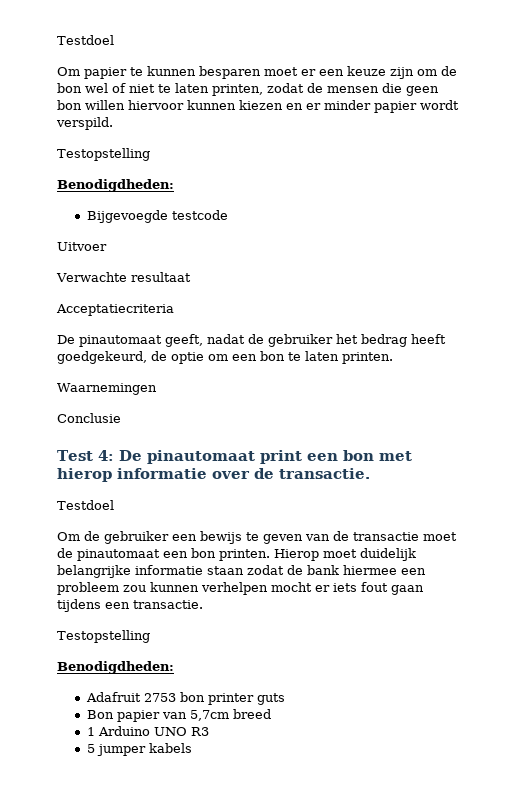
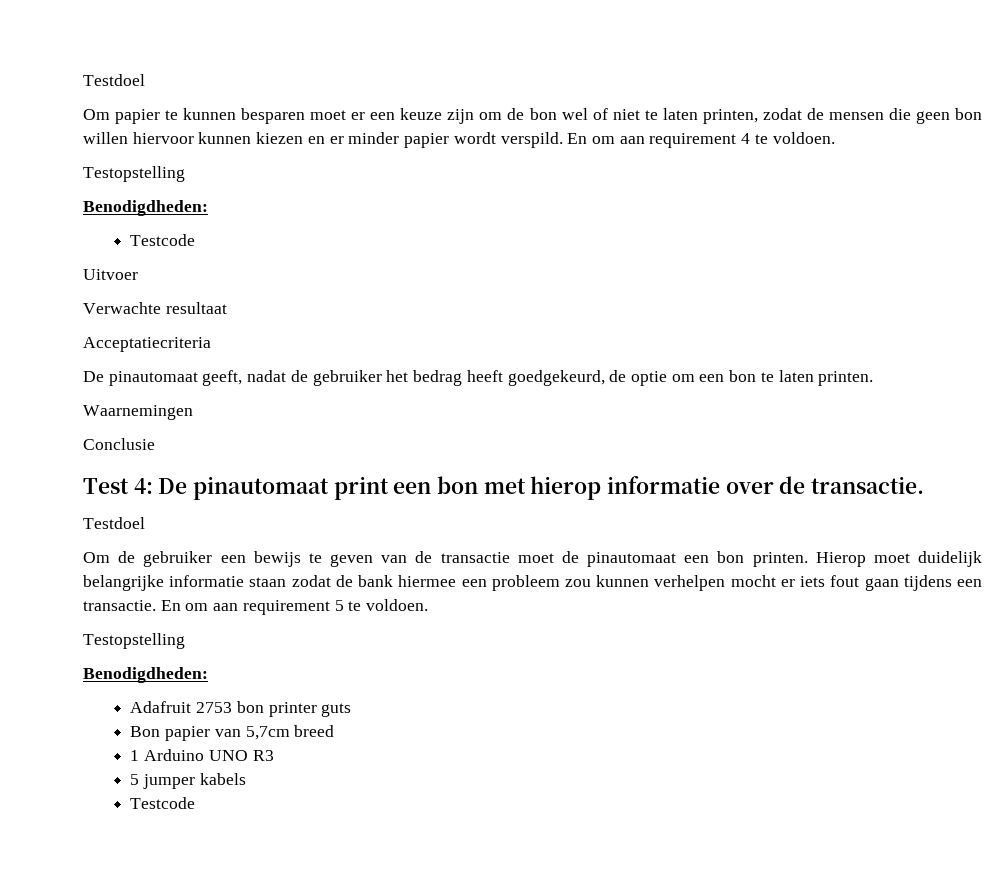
[57,148,150,161] [57,179,174,192] [86,210,228,223] // Testopstelling // Benodigdheden: // Bijgevoegde testcode -> [567,132,835,148] [83,166,185,182] [83,200,208,216] [130,234,196,246] En om aan requirement 4 te voldoen. // Testopstelling // Benodigdheden: // Testcode
(203, 604) none -> [160,599,429,615] En om aan requirement 5 te voldoen.
(192, 748) none -> [130,797,196,809] // Testcode

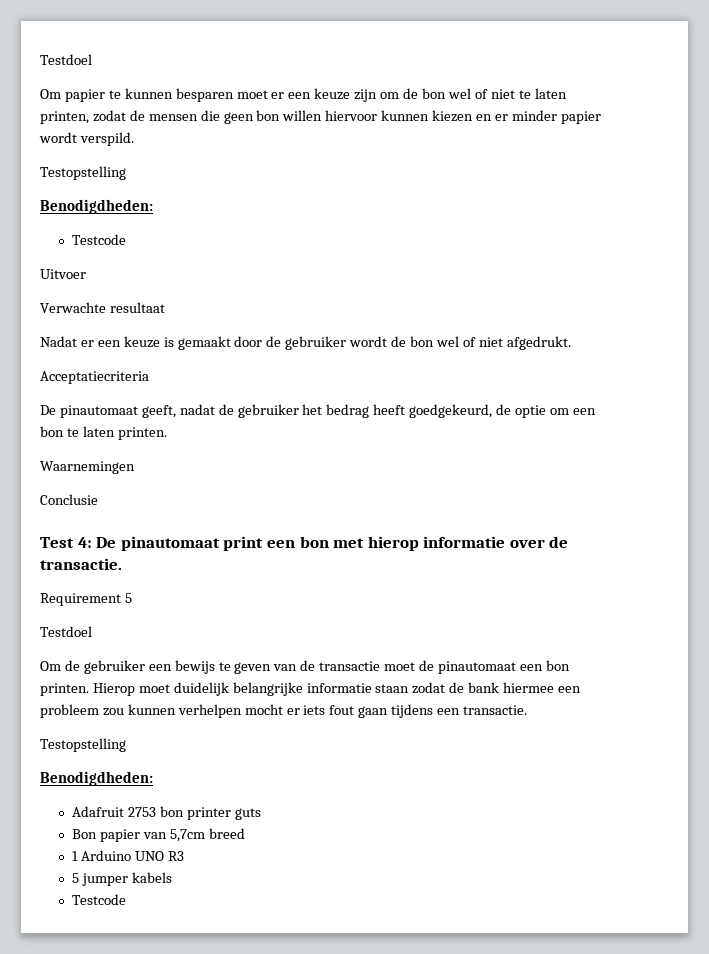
[567,132,835,148] En om aan requirement 4 te voldoen. -> (134, 139) none
(227, 308) none -> [40,336,571,350] // Nadat er een keuze is gemaakt door de gebruiker wordt de bon wel of niet afgedrukt.
(925, 485) none -> [40,593,132,606] // Requirement 5
[160,599,429,615] En om aan requirement 5 te voldoen. -> (528, 710) none

